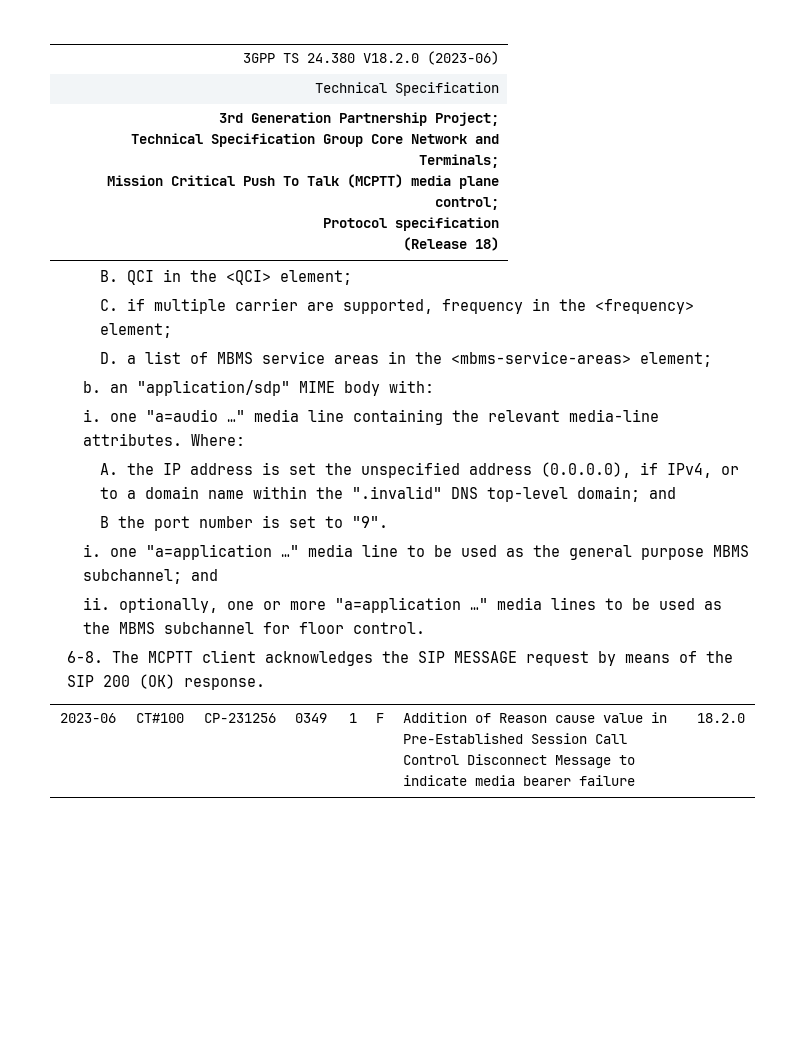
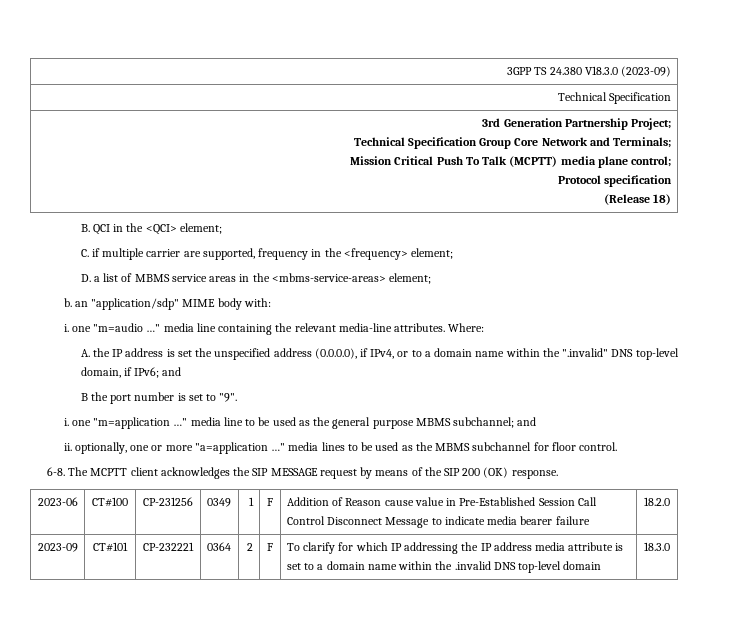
[362,51,499,65] V18.2.0 (2023-06) -> [584,66,672,77] V18.3.0 (2023-09)
[146,409,219,422] "a=audio -> [93,323,144,332] "m=audio
[577,486,641,502] domain; -> [80,367,160,378] domain, if IPv6;
[146,544,273,560] "a=application -> [93,417,171,429] "m=application
(745, 718) none -> [37,543,78,552] [93,542,128,552] [143,542,194,551] [206,542,231,551] [247,543,254,551] [267,543,273,551] [286,542,624,554] [286,561,602,573] [644,542,670,551] // 2023-09 | CT#101 | CP-232221 | 0364 | 2 | F | To clarify for which IP addressing the IP address media attribute is set to a domain name within the .invalid DNS top-level domain | 18.3.0

